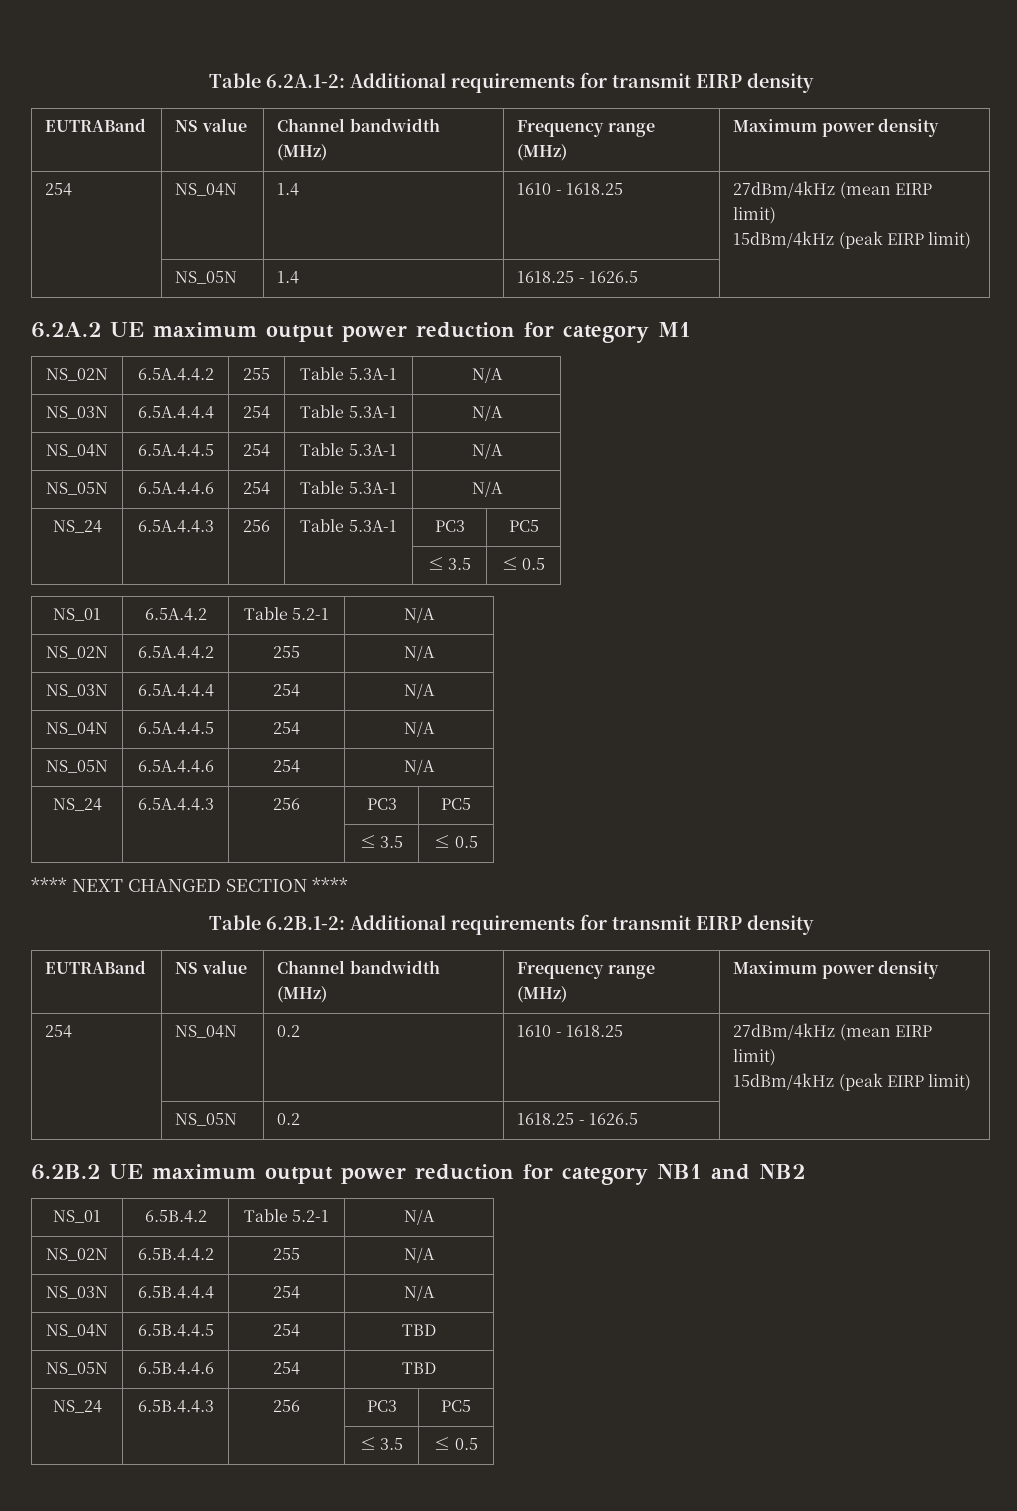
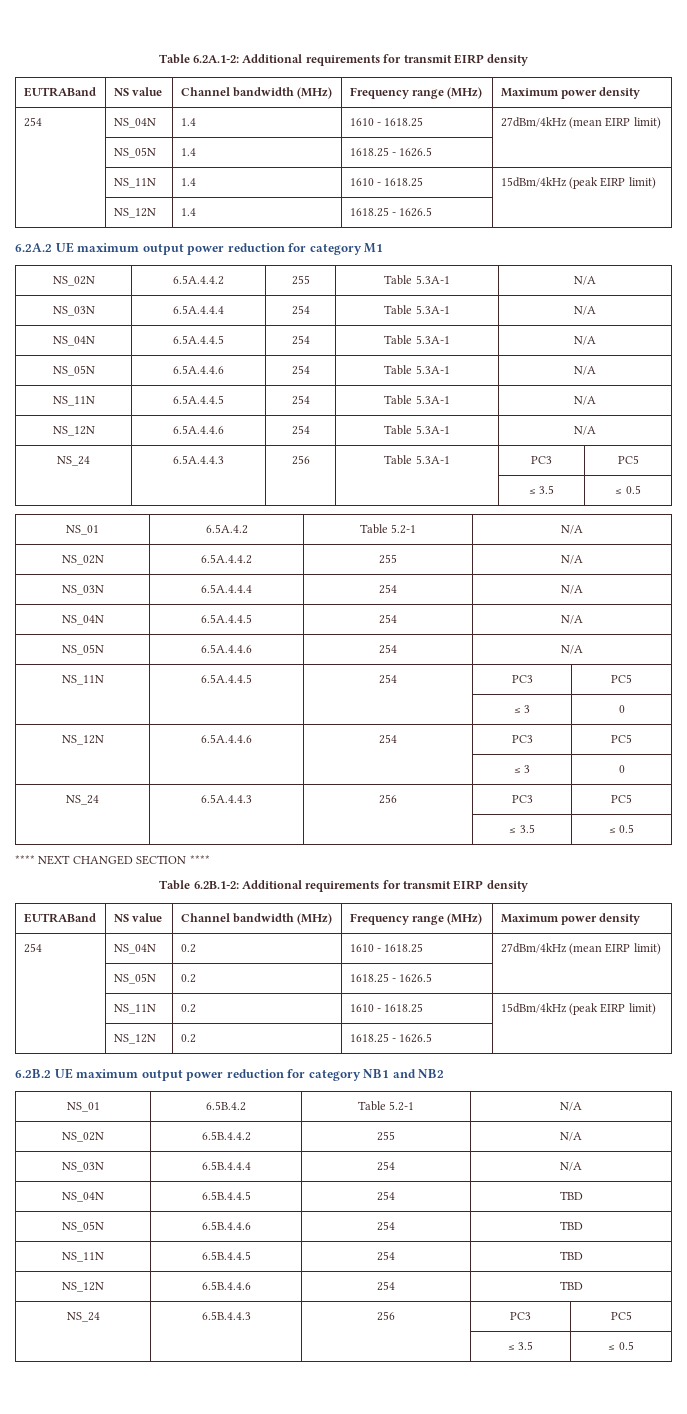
[733,231,972,249] [175,271,238,284] // 15dBm/4kHz (peak EIRP limit) // | NS_05N -> [113,147,156,158] [180,148,196,156] [349,147,433,157] [113,178,156,188] [180,178,196,186] [349,177,424,187] [500,177,656,189] [113,208,156,218] // | NS_05N | 1.4 | 1618.25 - 1626.5 | // | NS_11N | 1.4 | 1610 - 1618.25 | 15dBm/4kHz (peak EIRP limit) // | NS_12N
(503, 489) none -> [52,396,95,406] [173,395,224,404] [291,395,310,405] [384,395,450,405] [574,396,596,405] [52,426,95,436] [173,425,224,434] [291,425,310,435] [384,425,450,435] [574,426,596,435] // NS_11N | 6.5A.4.4.5 | 254 | Table 5.3A-1 | N/A // NS_12N | 6.5A.4.4.6 | 254 | Table 5.3A-1 | N/A
(435, 767) none -> [61,675,104,685] [201,674,252,683] [379,674,397,684] [511,675,533,683] [611,674,632,683] [513,705,531,713] [618,705,625,713] [61,735,104,745] [201,734,252,743] [379,734,397,744] [511,735,533,743] [611,734,632,743] [513,765,531,773] [618,765,625,773] // NS_11N | 6.5A.4.4.5 | 254 | PC3 | PC5 // | | | ≤ 3 | 0 // NS_12N | 6.5A.4.4.6 | 254 | PC3 | PC5 // | | | ≤ 3 | 0
[733,1073,972,1091] [175,1113,238,1126] // 15dBm/4kHz (peak EIRP limit) // | NS_05N -> [113,973,156,984] [180,974,196,983] [349,973,433,983] [113,1004,156,1014] [180,1004,196,1013] [349,1003,424,1013] [500,1003,656,1015] [113,1034,156,1044] // | NS_05N | 0.2 | 1618.25 - 1626.5 | // | NS_11N | 0.2 | 1610 - 1618.25 | 15dBm/4kHz (peak EIRP limit) // | NS_12N
(436, 1368) none -> [62,1252,104,1262] [201,1251,251,1260] [377,1251,395,1261] [559,1251,583,1260] [62,1282,104,1292] [201,1281,251,1290] [377,1281,395,1291] [559,1281,583,1290] // NS_11N | 6.5B.4.4.5 | 254 | TBD // NS_12N | 6.5B.4.4.6 | 254 | TBD

